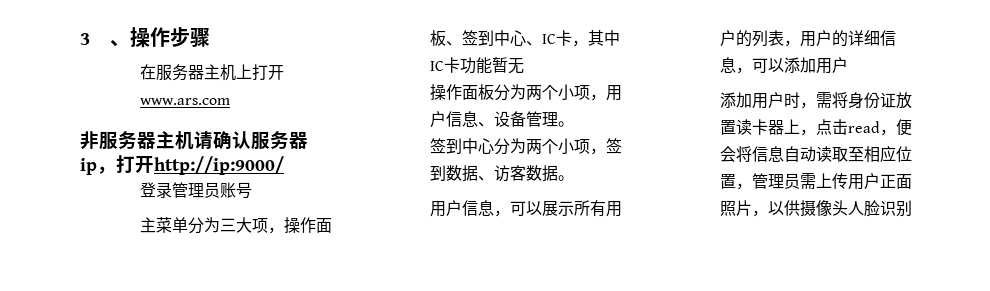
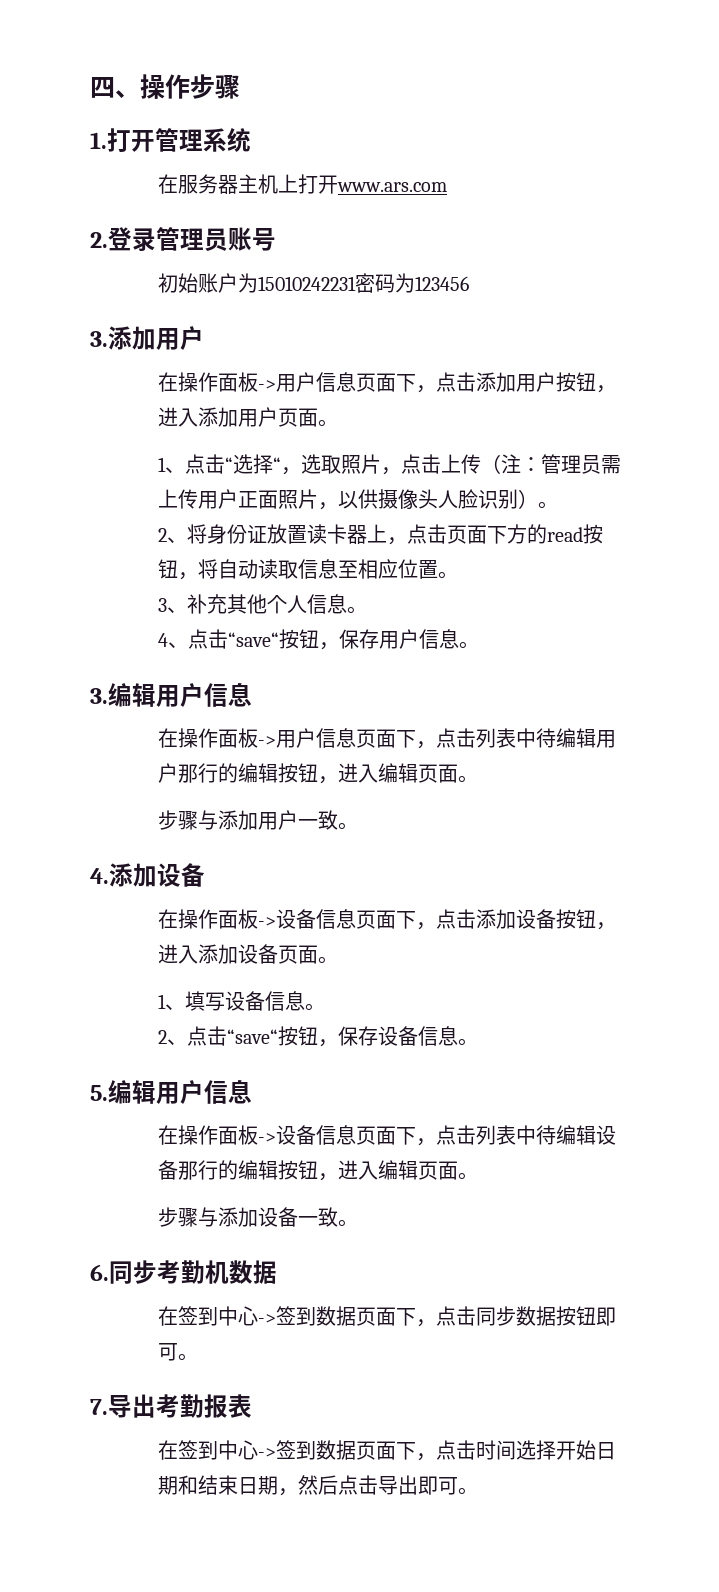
[80,33,90,45] 3 -> [90,77,115,98] 四
(211, 37) none -> [90,128,251,152] // 1.打开管理系统
[80,131,308,150] [80,155,284,175] [140,182,253,199] [140,217,333,234] [430,30,621,47] [430,57,525,74] [430,84,623,101] [430,111,575,127] [430,138,623,155] [430,165,575,182] [430,200,623,217] [720,30,897,47] [720,57,849,74] [720,92,913,109] [720,119,913,136] [720,145,913,162] [720,174,753,190] 非服务器主机请确认服务器ip，打开http://ip:9000/ // 登录管理员账号 // 主菜单分为三大项，操作面板、签到中心、IC卡，其中IC卡功能暂无 // 操作面板分为两个小项，用户信息、设备管理。 // 签到中心分为两个小项，签到数据、访客数据。 // 用户信息，可以展示所有用户的列表，用户的详细信息，可以添加用户 // 添加用户时，需将身份证放置读卡器上，点击read，便会将信息自动读取至相应位置， -> [90,227,276,252] [158,273,470,293] [90,326,204,350] [158,372,617,393] [158,407,339,427] [158,454,542,475] 2.登录管理员账号 // 初始账户为15010242231密码为123456 // 3.添加用户 // 在操作面板->用户信息页面下，点击添加用户按钮，进入添加用户页面。 // 1、点击“选择“，选取照片，点击上传（注：
(913, 208) none -> [518,489,559,509] [158,524,604,545] [158,559,459,580] [158,594,368,614] [158,629,480,650] [90,682,252,707] [158,728,617,749] [158,763,479,784] [158,810,359,830] [90,863,205,887] [158,909,617,930] [158,944,339,964] [158,991,326,1011] [158,1026,479,1047] [90,1079,252,1104] [158,1125,617,1146] [158,1160,479,1181] [158,1207,359,1227] [90,1260,277,1284] [158,1306,617,1327] [158,1343,199,1361] [90,1394,252,1418] [158,1440,617,1461] [158,1475,479,1496] ）。 // 2、将身份证放置读卡器上，点击页面下方的read按钮，将自动读取信息至相应位置。 // 3、补充其他个人信息。 // 4、点击“save“按钮，保存用户信息。 // 3.编辑用户信息 // 在操作面板->用户信息页面下，点击列表中待编辑用户那行的编辑按钮，进入编辑页面。 // 步骤与添加用户一致。 // 4.添加设备 // 在操作面板->设备信息页面下，点击添加设备按钮，进入添加设备页面。 // 1、填写设备信息。 // 2、点击“save“按钮，保存设备信息。 // 5.编辑用户信息 // 在操作面板->设备信息页面下，点击列表中待编辑设备那行的编辑按钮，进入编辑页面。 // 步骤与添加设备一致。 // 6.同步考勤机数据 // 在签到中心->签到数据页面下，点击同步数据按钮即可。 // 7.导出考勤报表 // 在签到中心->签到数据页面下，点击时间选择开始日期和结束日期，然后点击导出即可。

